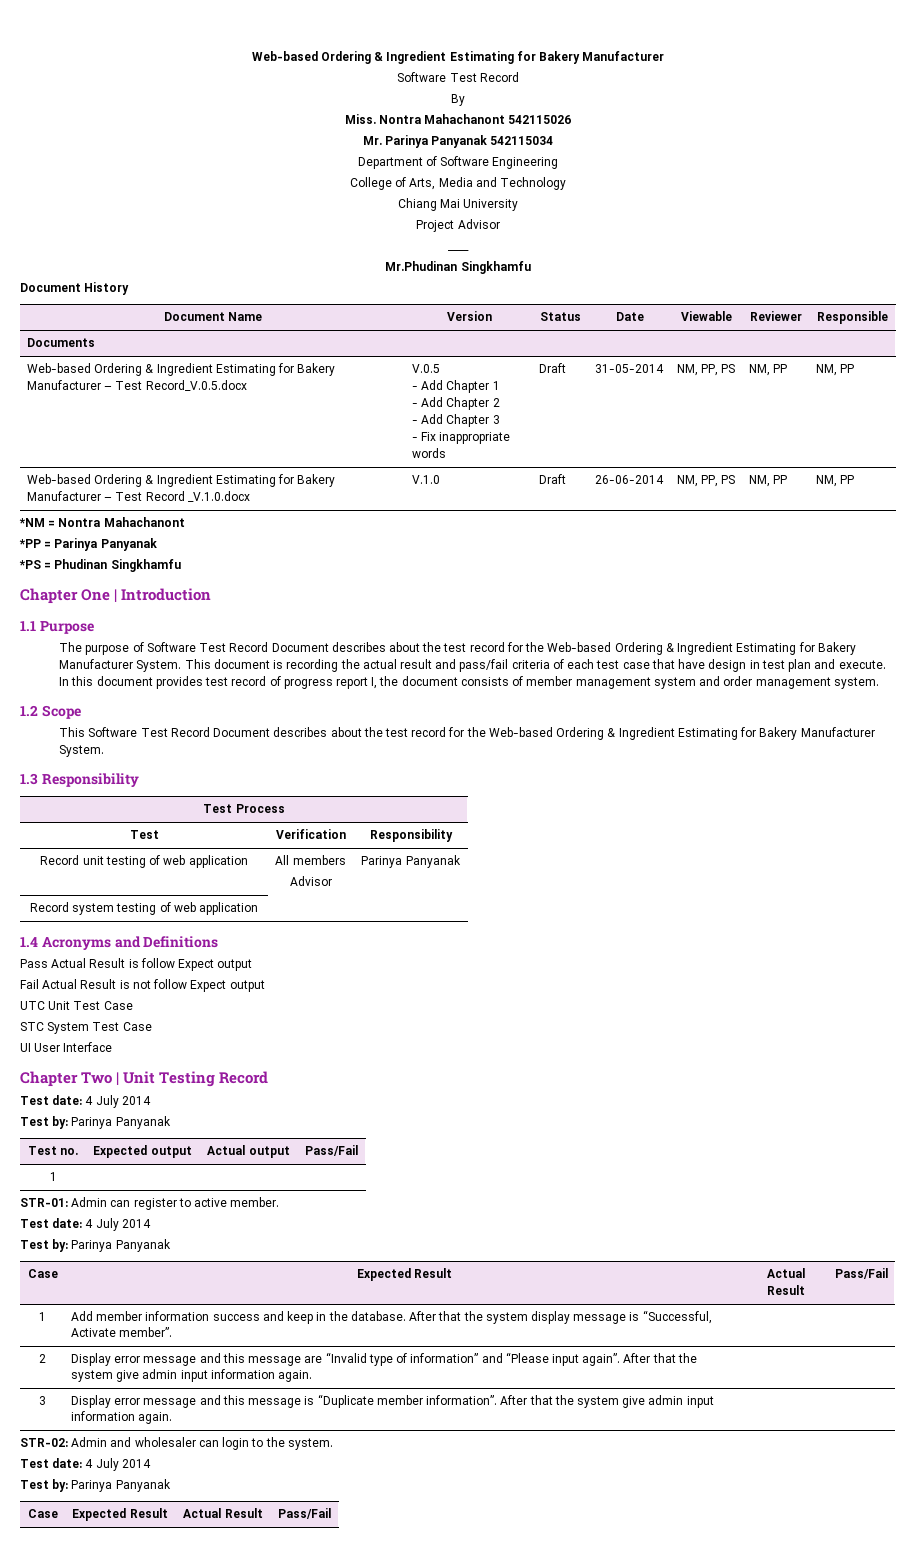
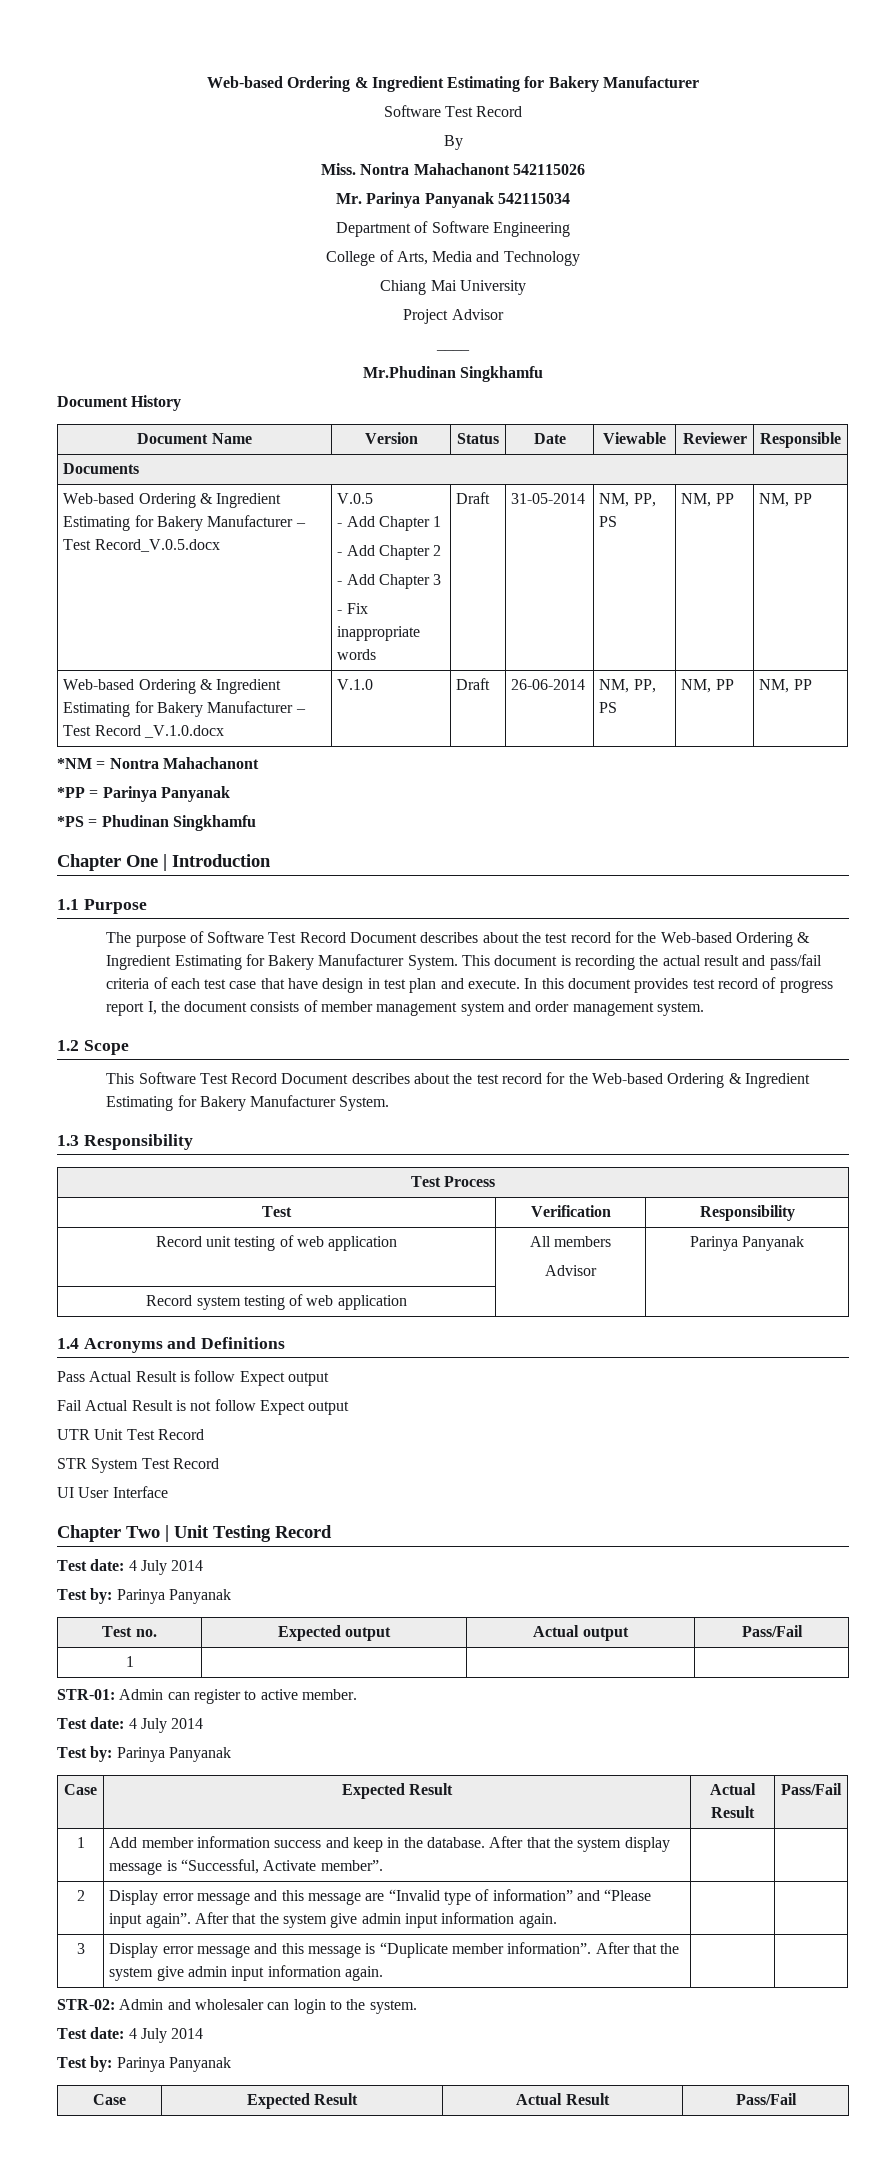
[20,1001,45,1010] UTC -> [57,1429,90,1440] UTR
[103,1001,133,1010] [20,1022,44,1031] Case // STC -> [157,1429,204,1440] [57,1458,87,1469] Record // STR
[122,1022,152,1031] Case -> [172,1458,219,1469] Record

